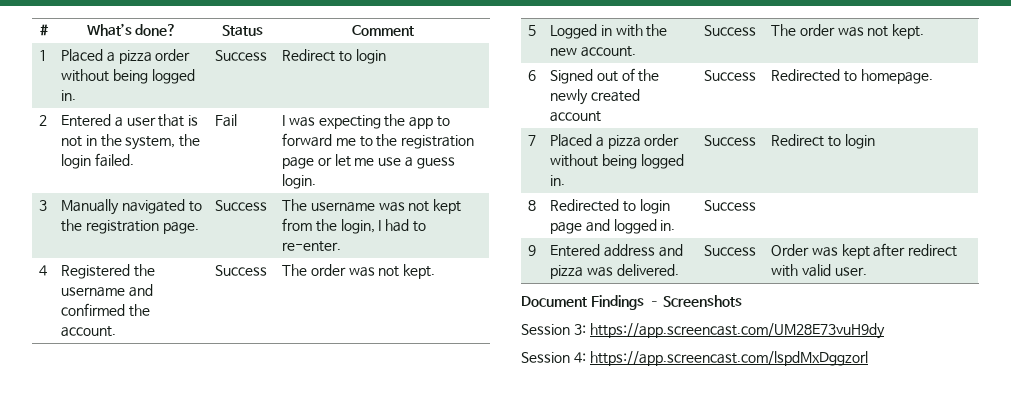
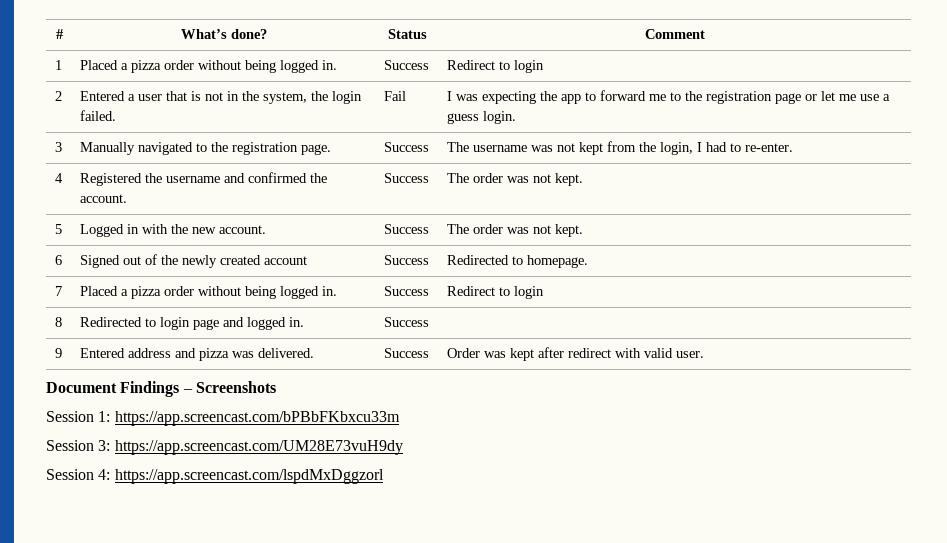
(743, 301) none -> [46,411,400,426] // Session 1: https://app.screencast.com/bPBbFKbxcu33m

